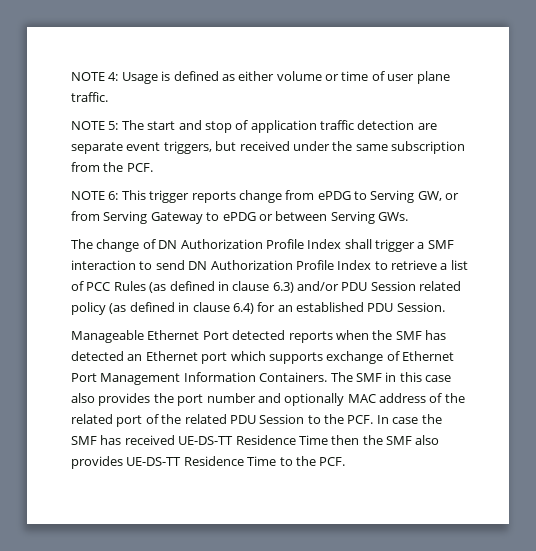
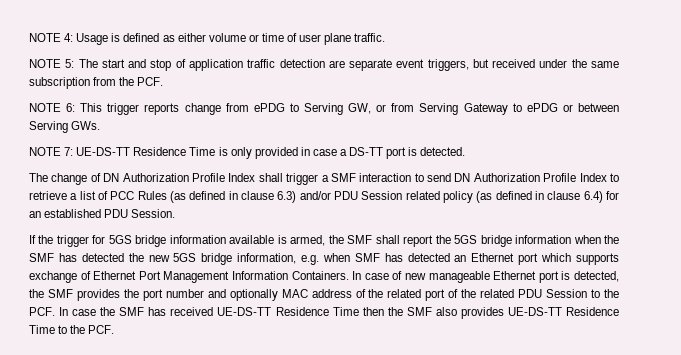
(408, 216) none -> [29,147,466,159] // NOTE 7: UE-DS-TT Residence Time is only provided in case a DS-TT port is detected.
[71,330,333,343] Manageable Ethernet Port detected reports -> [29,235,572,247] If the trigger for 5GS bridge information available is armed, the SMF shall report the 5GS bridge information
(124, 356) none -> [128,253,450,265] the new 5GS bridge information, e.g. when SMF has detected
[330,372,451,382] [71,393,95,403] The SMF in this case also -> [352,271,620,283] [29,289,73,298] In case of new manageable Ethernet port is detected, the SMF

